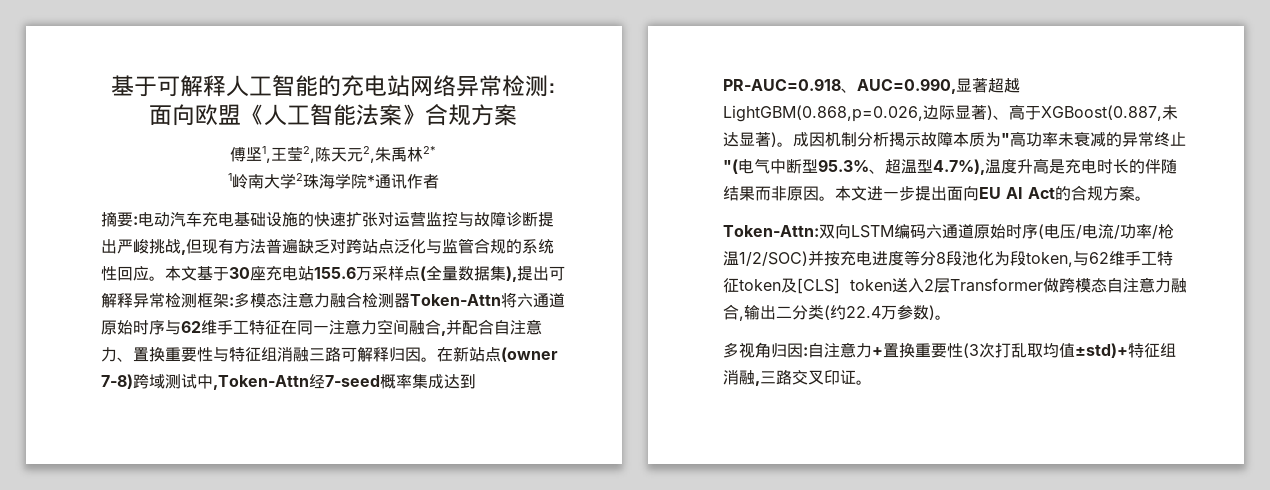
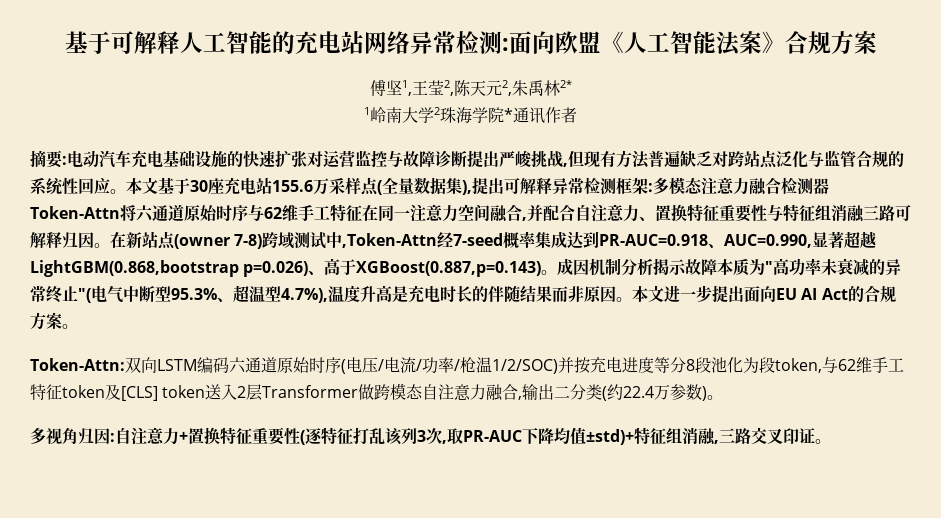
(165, 354) none -> [686,204,719,221] 特征
[723,104,1178,122] [723,132,777,147] LightGBM(0.868,p=0.026,边际显著)、高于XGBoost(0.887,未达显著) -> [30,258,542,277] LightGBM(0.868,bootstrap p=0.026)、高于XGBoost(0.887,p=0.143)
[915,342,1043,358] 重要性(3次打乱取 -> [220,427,554,445] 特征重要性(逐特征打乱该列3次,取PR-AUC下降

